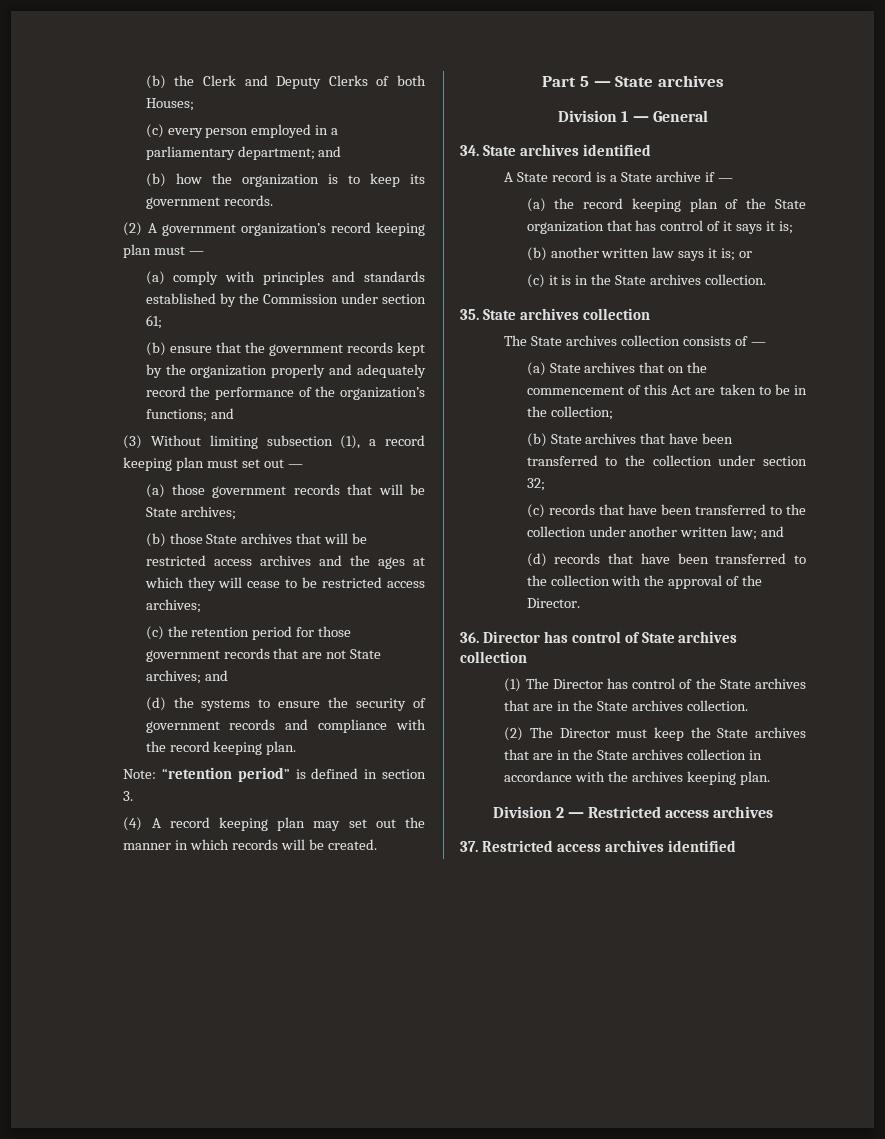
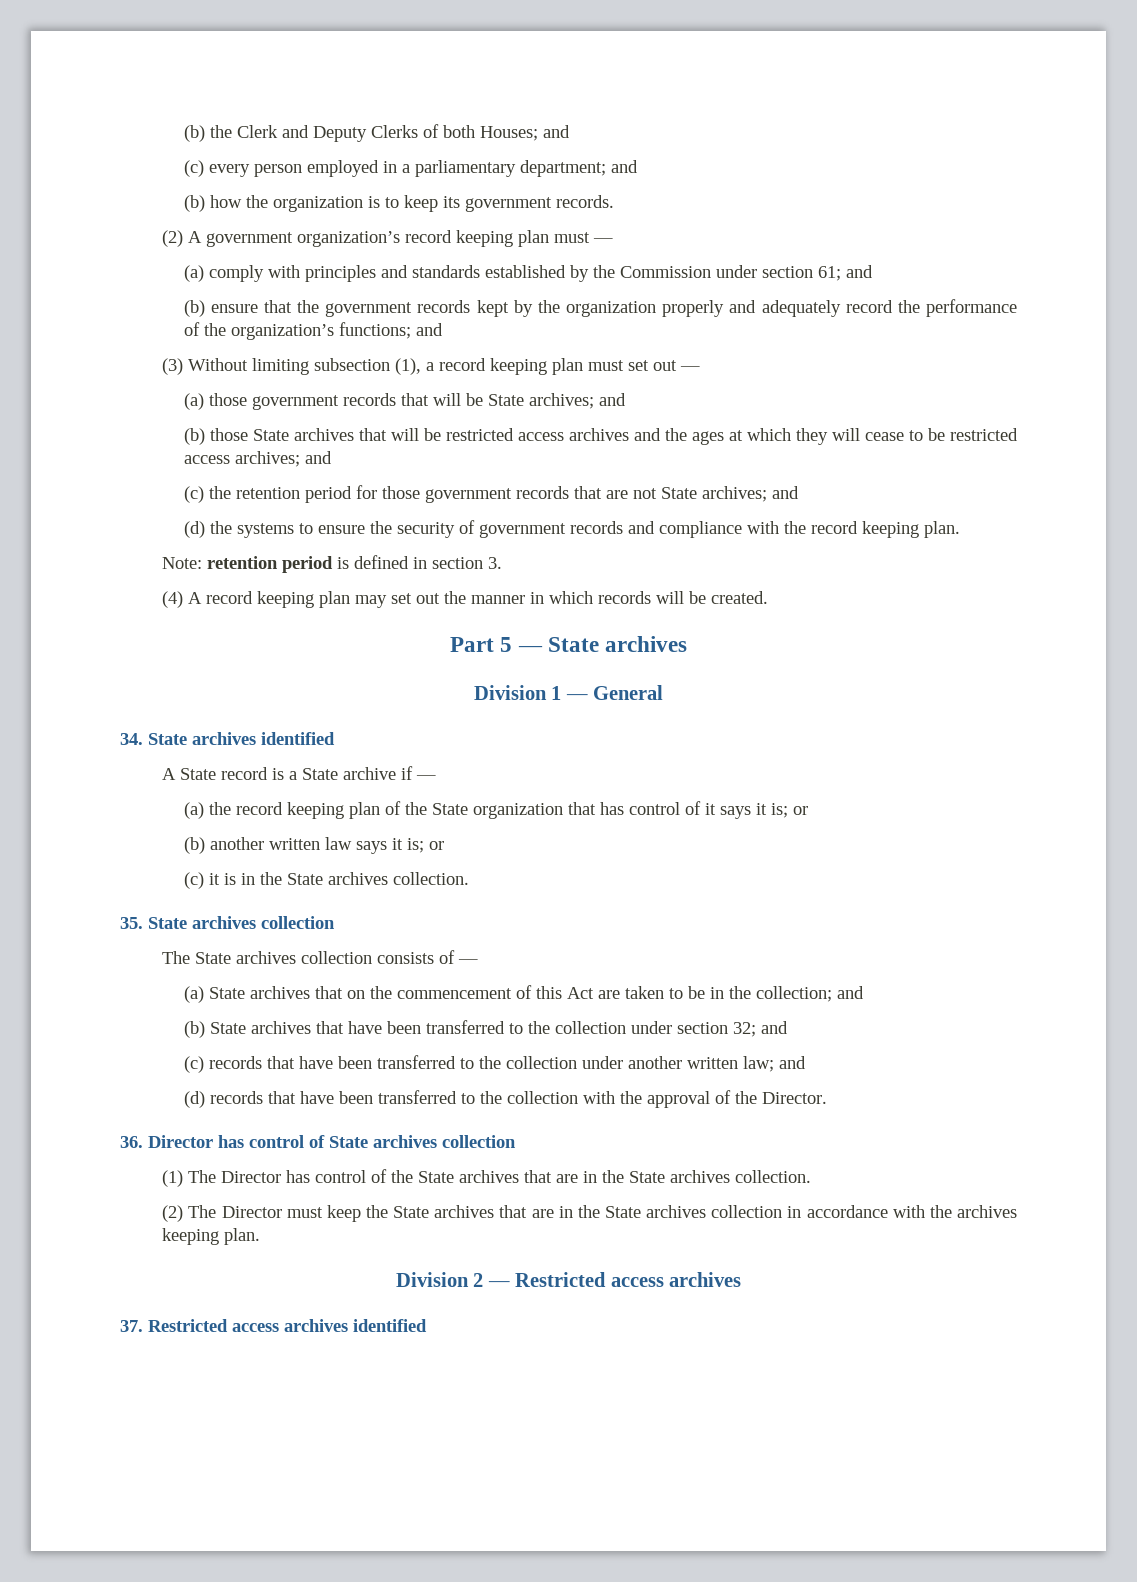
(194, 104) none -> [542,125,570,138] and
(162, 322) none -> [845,265,873,278] and
(236, 513) none -> [598,393,626,406] and
(201, 606) none -> [304,451,332,464] and
[162,767,290,782] “retention period” -> [207,556,334,573] retention period
(793, 227) none -> [792,806,808,815] or
(613, 413) none -> [836,986,864,999] and
(545, 484) none -> [760,1021,788,1034] and

